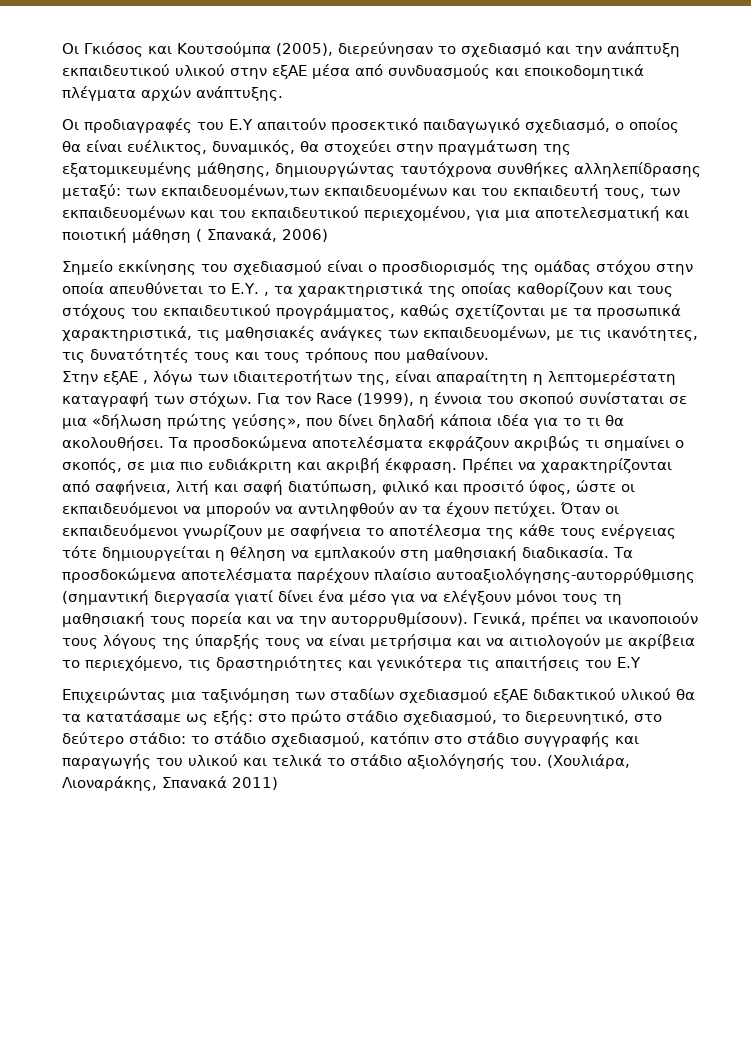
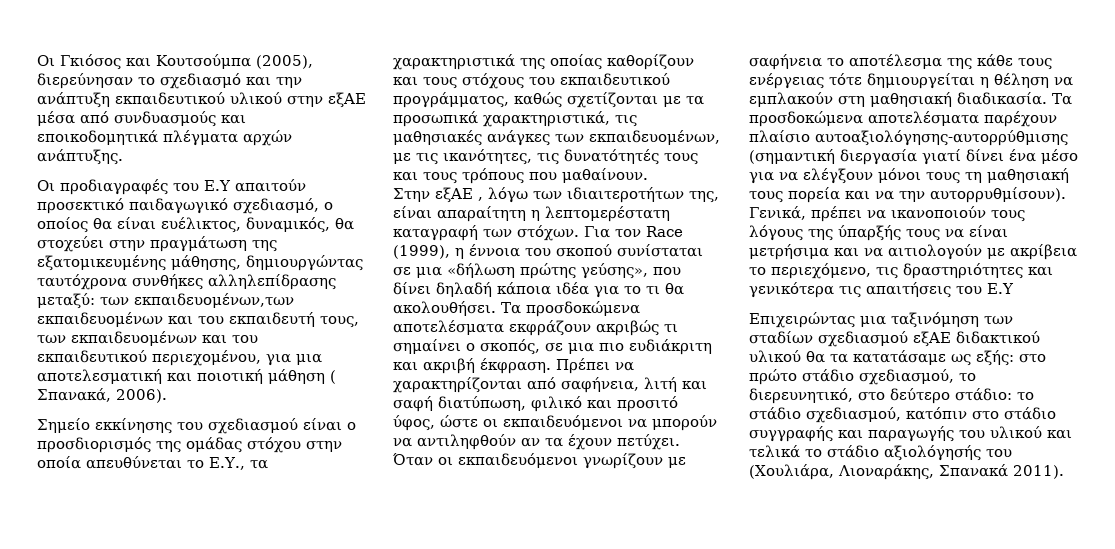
[282,229,328,242] 2006) -> [116,389,167,403] 2006).
[231,283,269,296] Ε.Υ. , -> [209,457,245,470] Ε.Υ.,
[510,758,542,766] του. -> [986,449,1012,458] του
[232,777,278,790] 2011) -> [1013,465,1064,479] 2011).

